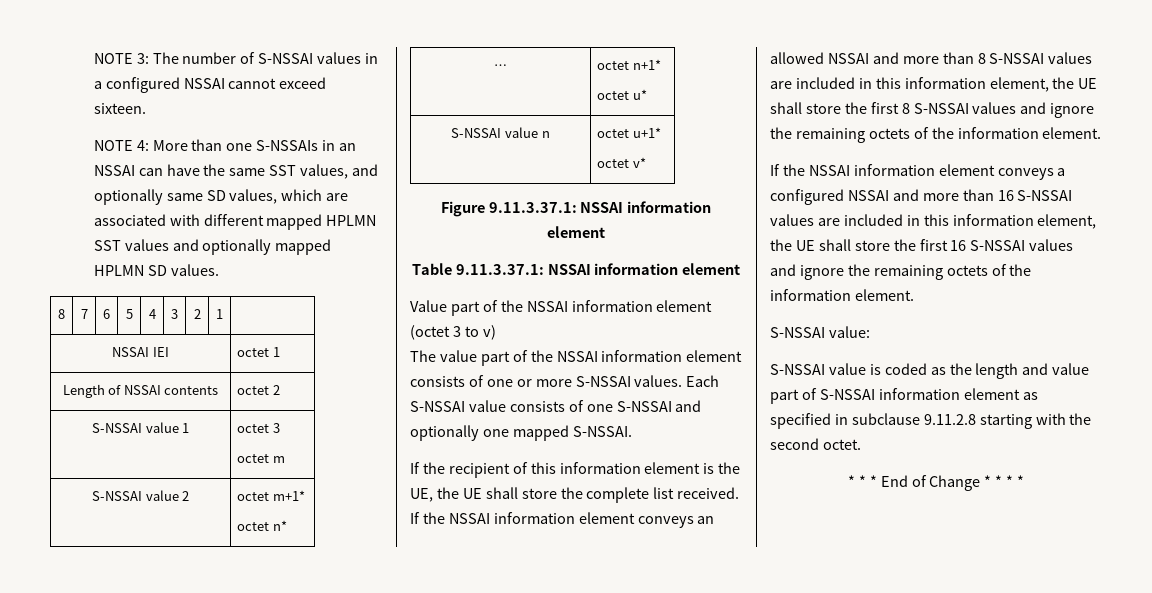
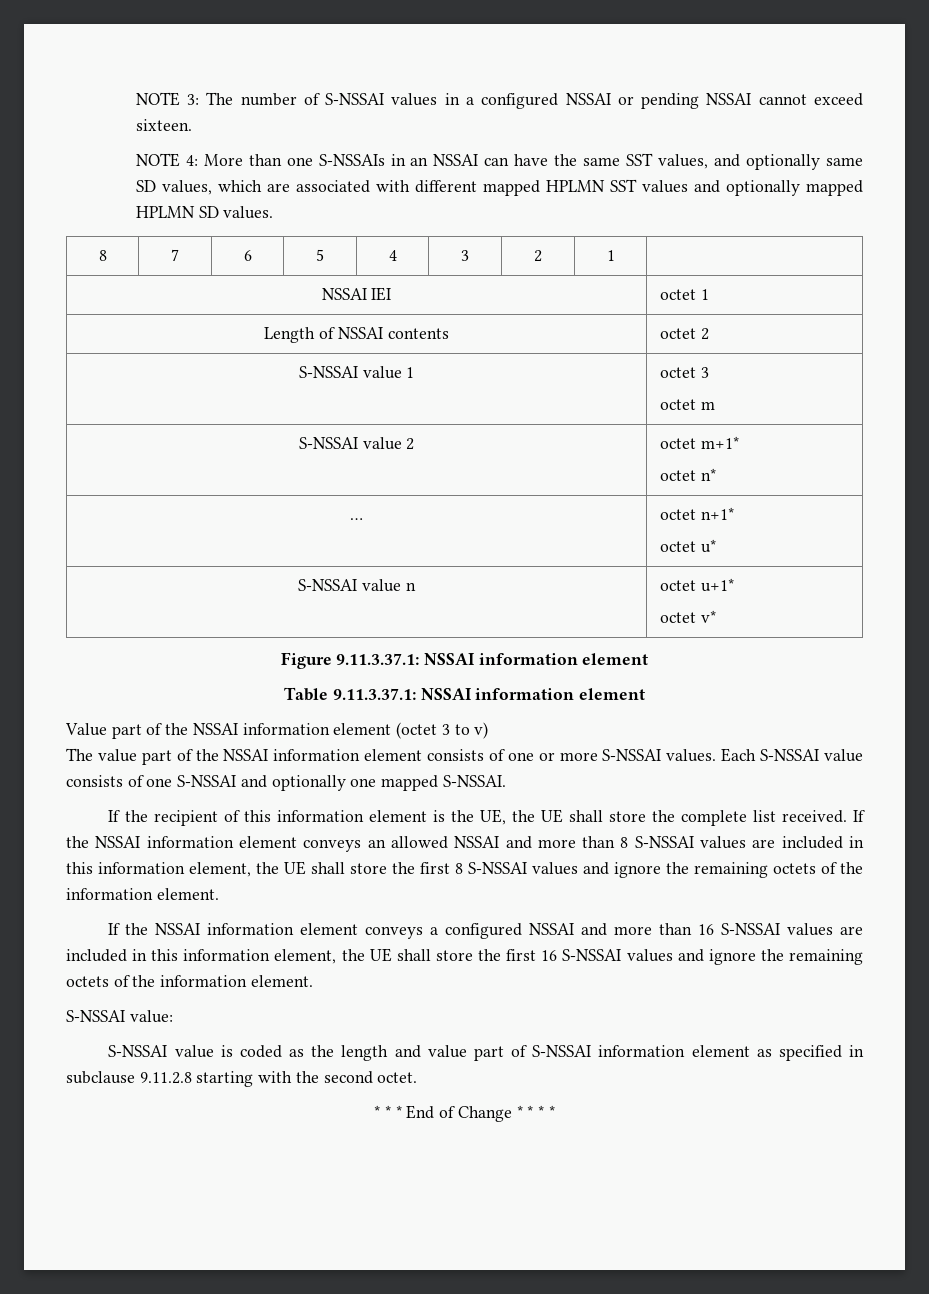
(225, 83) none -> [617,93,752,109] or pending NSSAI

